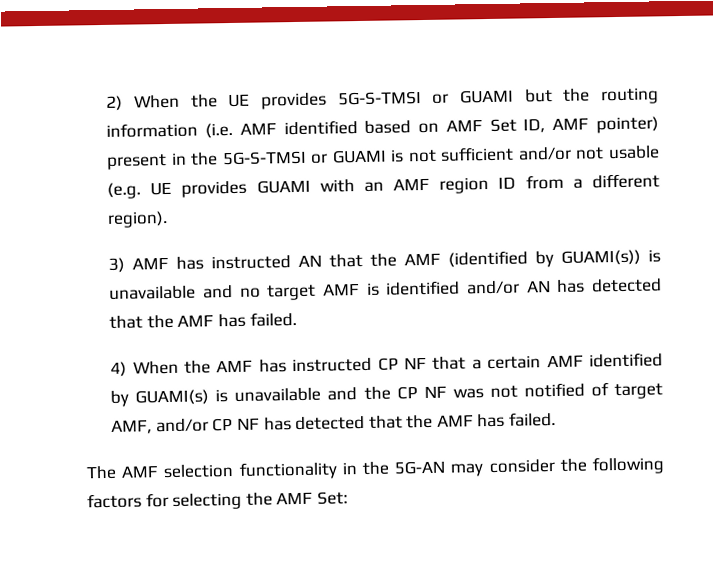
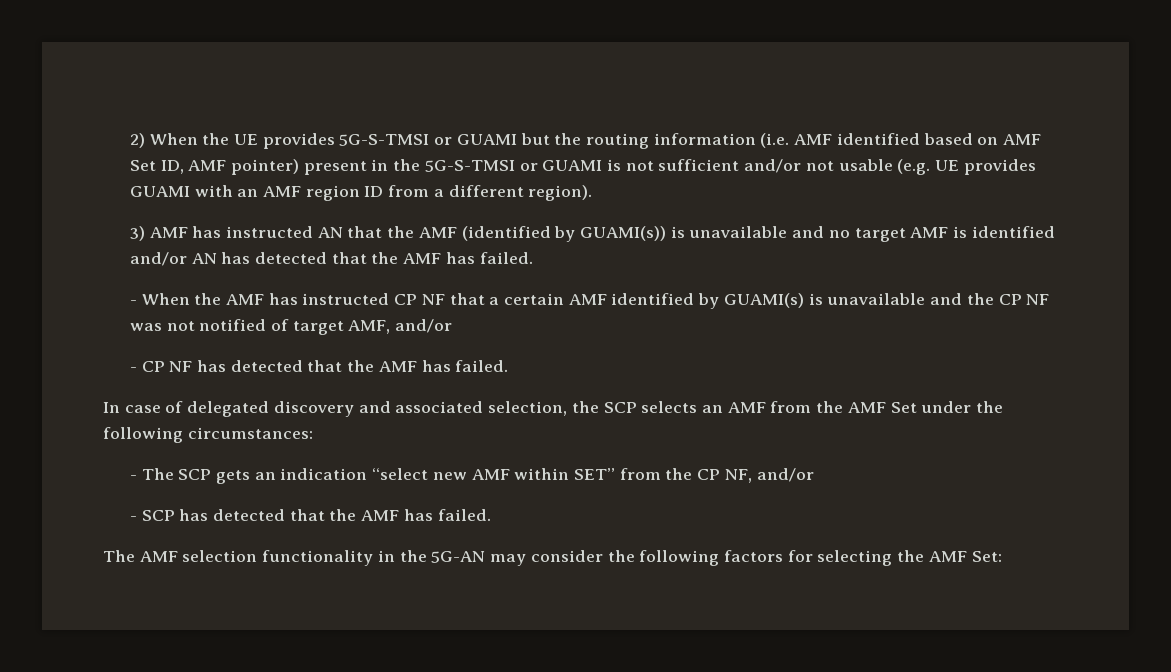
[110,361,128,377] 4) -> [129,300,137,305] -
(209, 425) none -> [129,367,137,372] // -
(557, 419) none -> [103,401,1004,417] [103,427,313,443] [129,468,814,484] [129,509,491,521] // In case of delegated discovery and associated selection, the SCP selects an AMF from the AMF Set under the following circumstances: // - The SCP gets an indication “select new AMF within SET” from the CP NF, and/or // - SCP has detected that the AMF has failed.

